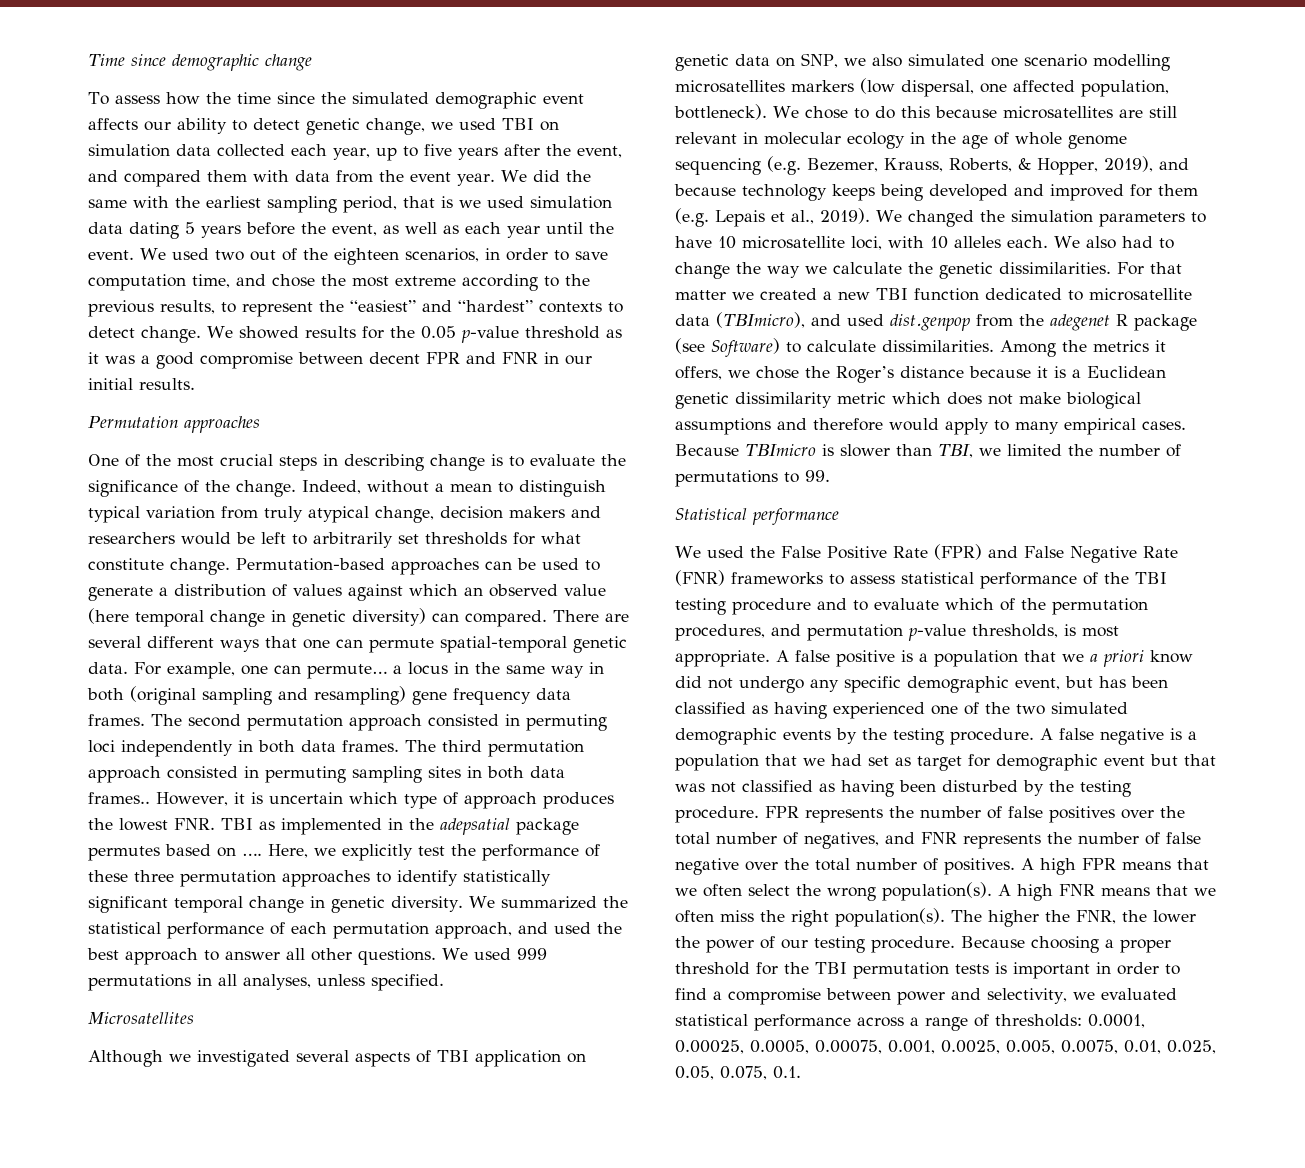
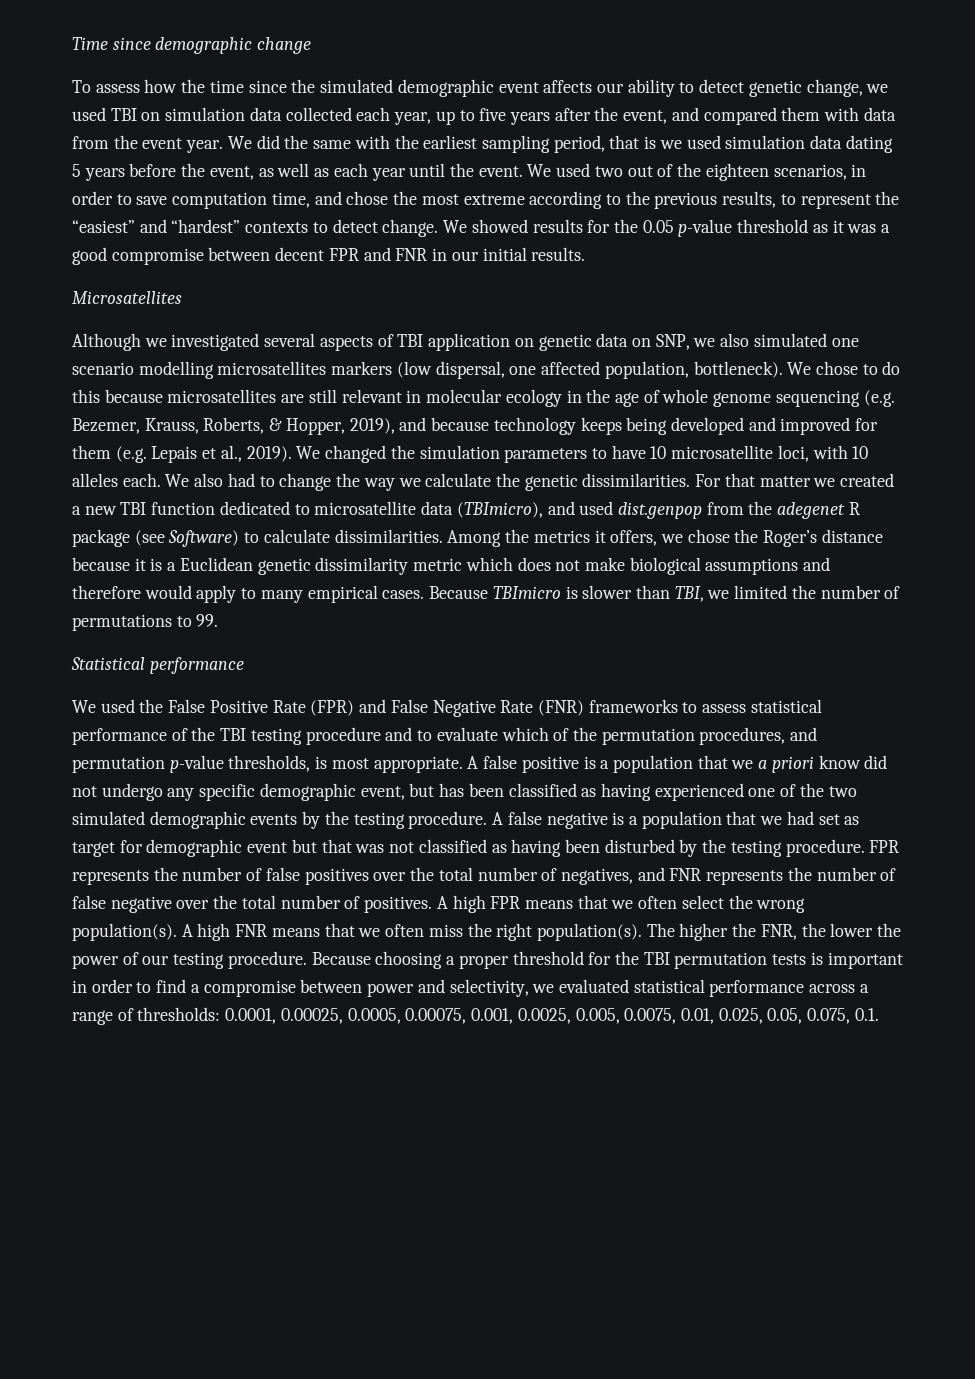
[88,416,260,433] [88,454,626,471] [88,480,606,497] [88,506,601,523] [88,532,581,548] [88,558,600,575] [88,584,606,601] [88,608,629,627] [88,636,627,653] [88,662,604,679] [87,686,571,705] [88,714,607,731] [88,740,584,757] [88,766,565,783] [88,792,614,809] [88,818,579,835] [88,844,600,861] [88,870,551,887] [88,896,628,913] [88,922,622,939] [87,948,547,965] [88,974,444,991] // Permutation approaches // One of the most crucial steps in describing change is to evaluate the significance of the change. Indeed, without a mean to distinguish typical variation from truly atypical change, decision makers and researchers would be left to arbitrarily set thresholds for what constitute change. Permutation-based approaches can be used to generate a distribution of values against which an observed value (here temporal change in genetic diversity) can compared. There are several different ways that one can permute spatial-temporal genetic data. For example, one can permute… a locus in the same way in both (original sampling and resampling) gene frequency data frames. The second permutation approach consisted in permuting loci independently in both data frames. The third permutation approach consisted in permuting sampling sites in both data frames.. However, it is uncertain which type of approach produces the lowest FNR. TBI as implemented in the adepsatial package permutes based on …. Here, we explicitly test the performance of these three permutation approaches to identify statistically significant temporal change in genetic diversity. We summarized the statistical performance of each permutation approach, and used the best approach to answer all other questions. We used 999 permutations in all analyses, unless specified. -> (586, 254) none

